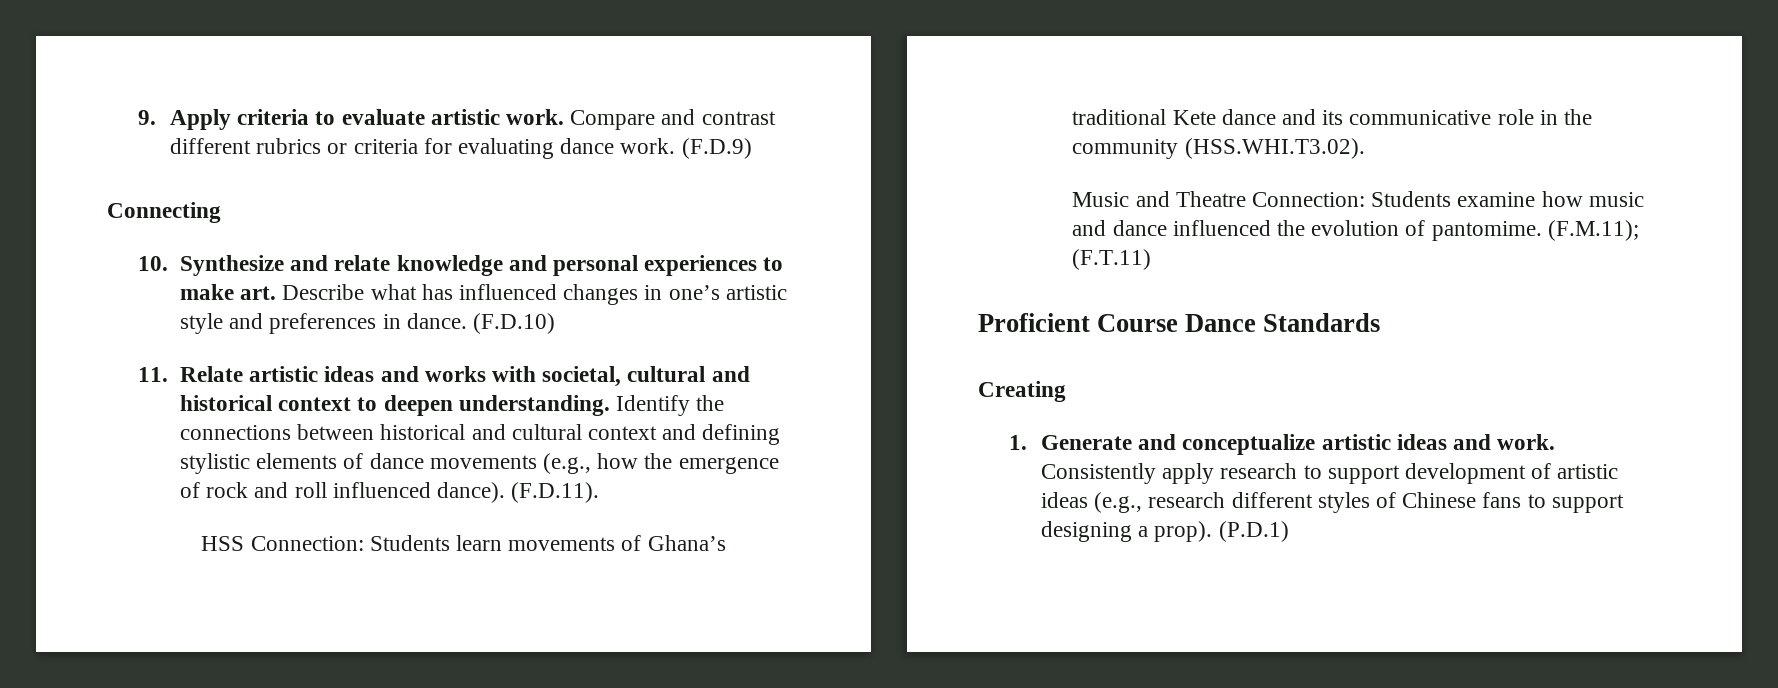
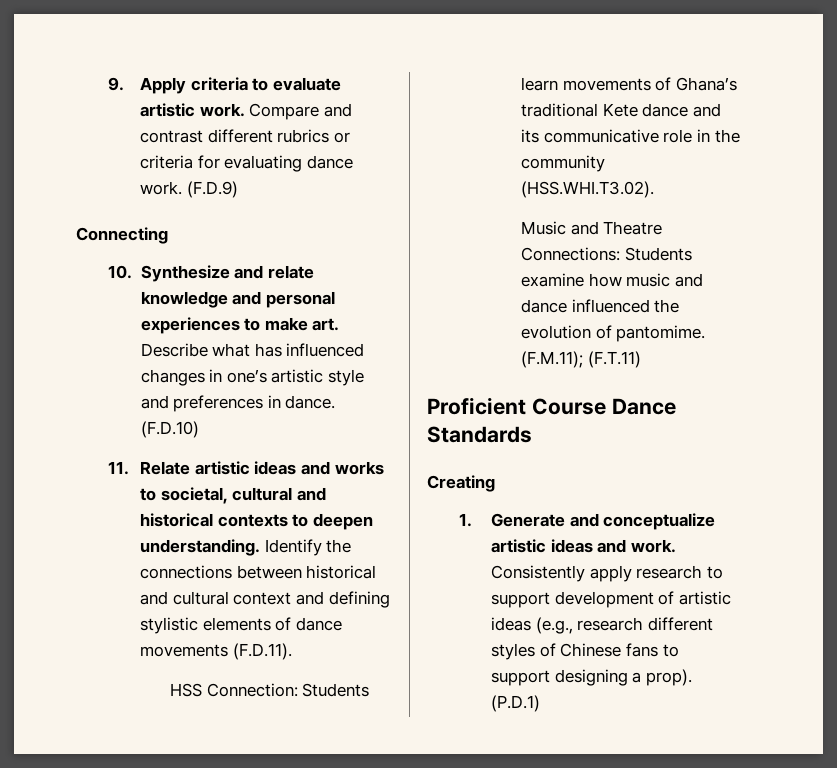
[492,366,537,382] with -> [140,488,157,501] to
[278,397,352,411] context -> [217,514,288,527] contexts
[543,453,779,474] [179,482,506,503] (e.g., how the emergence of rock and roll influenced dance). -> (229, 650) none
[1252,192,1366,207] Connection: -> [521,247,621,261] Connections:

